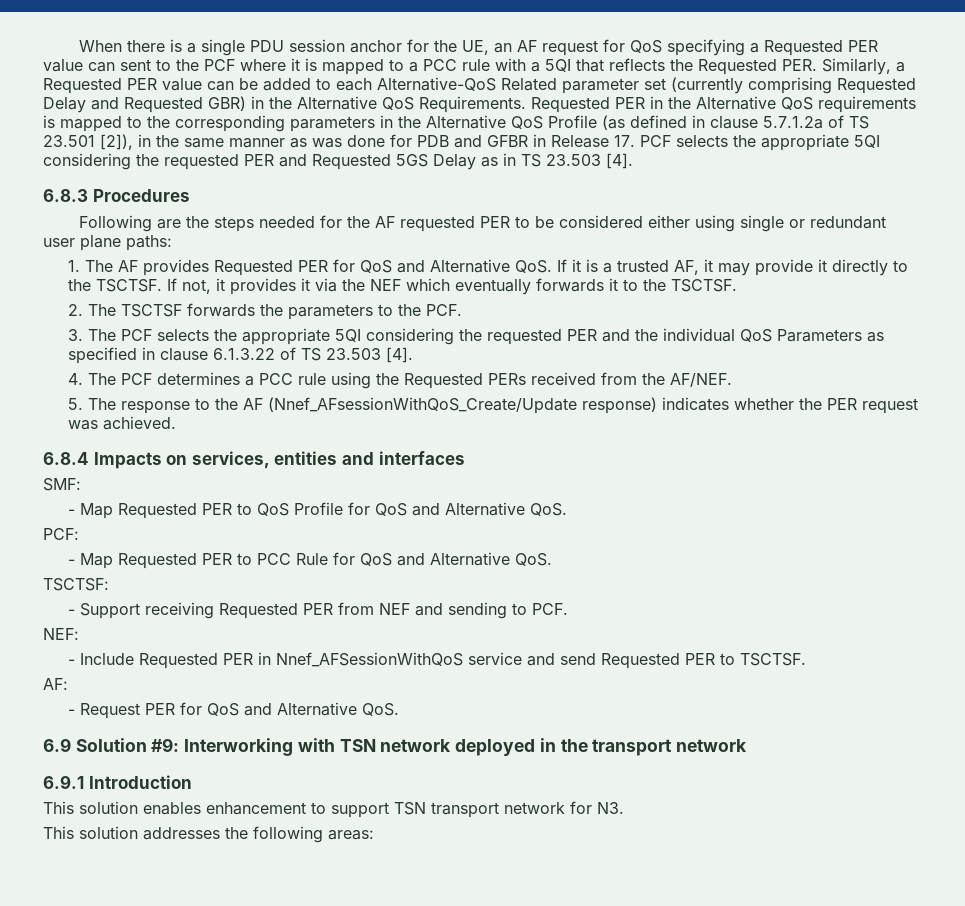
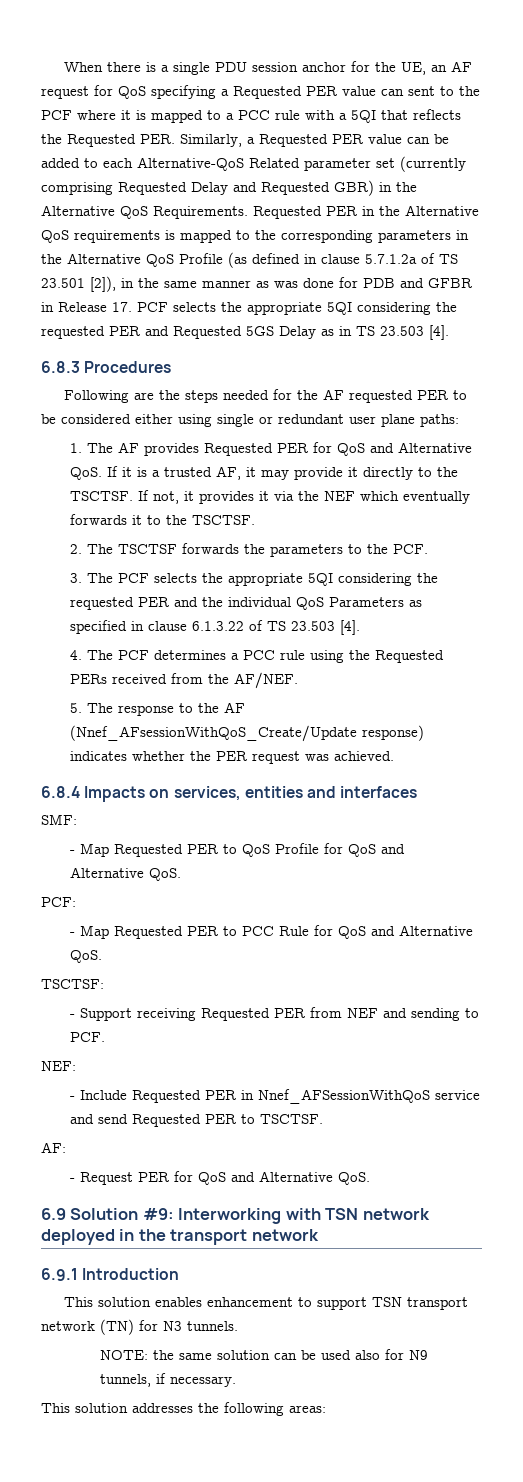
[570,801,624,814] for N3. -> [100,1319,238,1335] [99,1349,428,1360] [99,1373,236,1387] (TN) for N3 tunnels. // NOTE: the same solution can be used also for N9 tunnels, if necessary.

